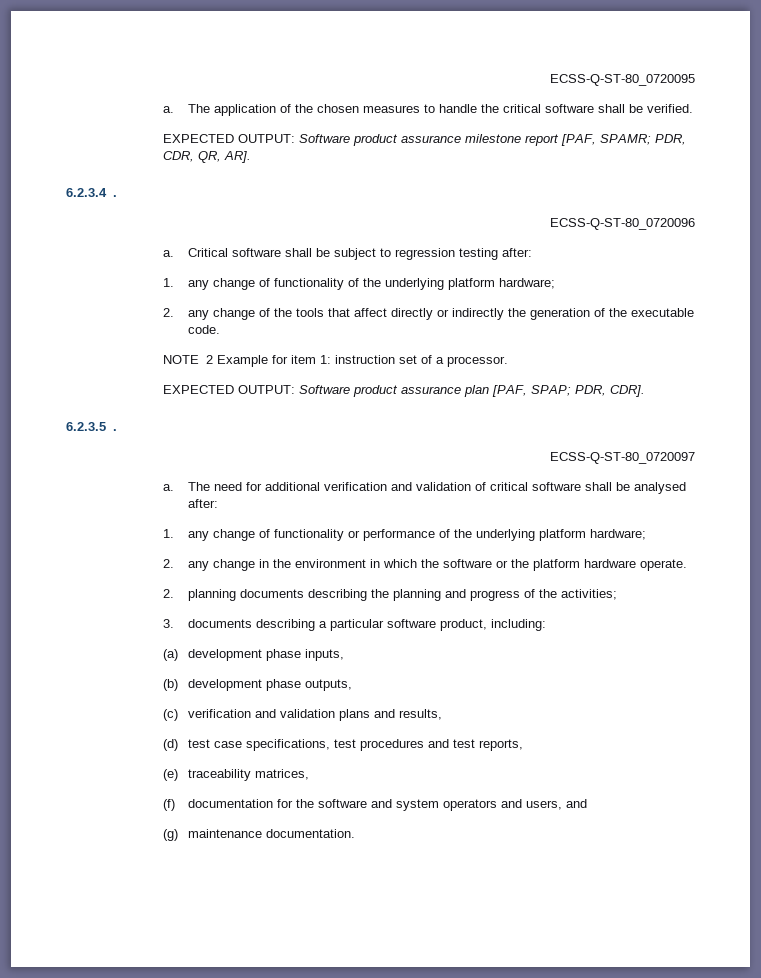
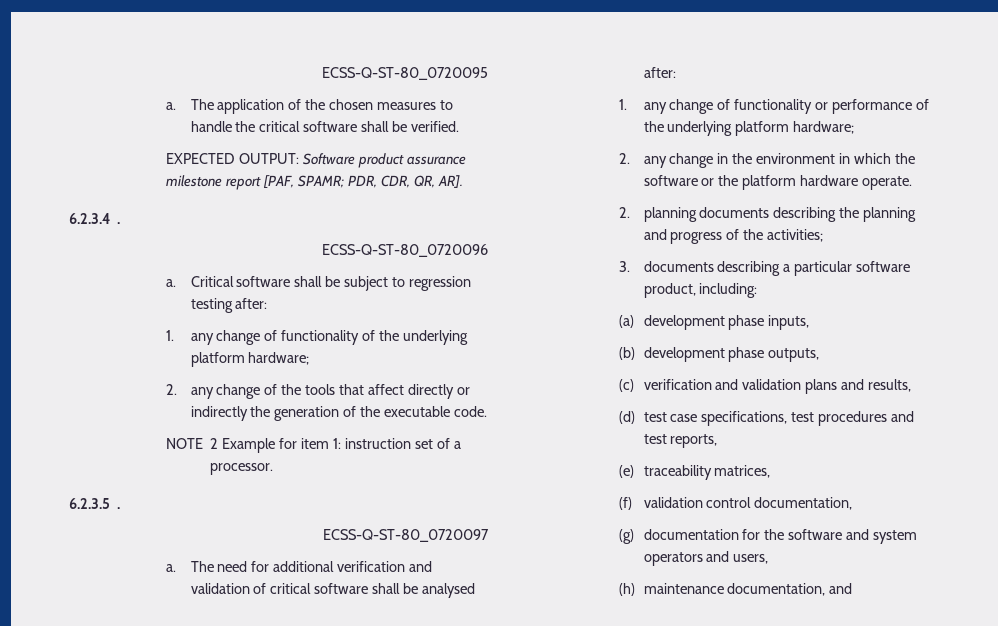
[163,385,646,397] // EXPECTED OUTPUT: Software product assurance plan [PAF, SPAP; PDR, CDR]. -> (274, 469) none
(176, 805) none -> [643,497,853,510] [619,529,635,544] validation control documentation, // (g)
[565,799,587,808] [163,829,355,841] and // (g) maintenance documentation. -> [619,583,853,596] // (h) maintenance documentation, and

